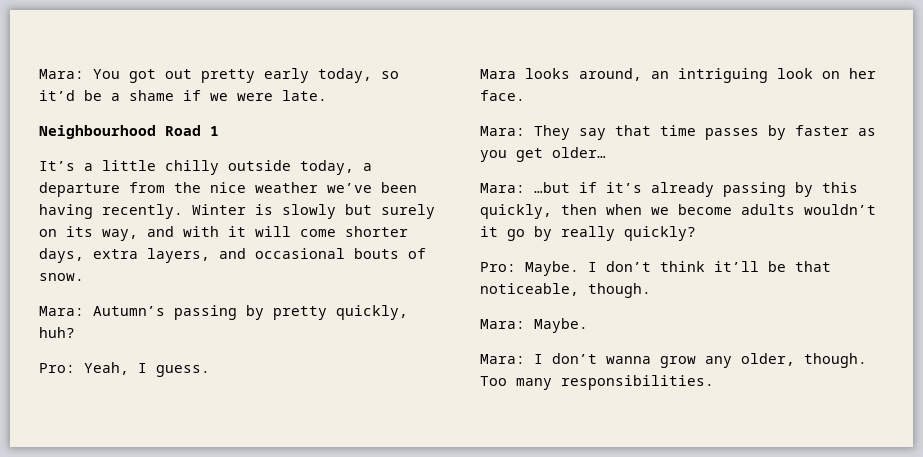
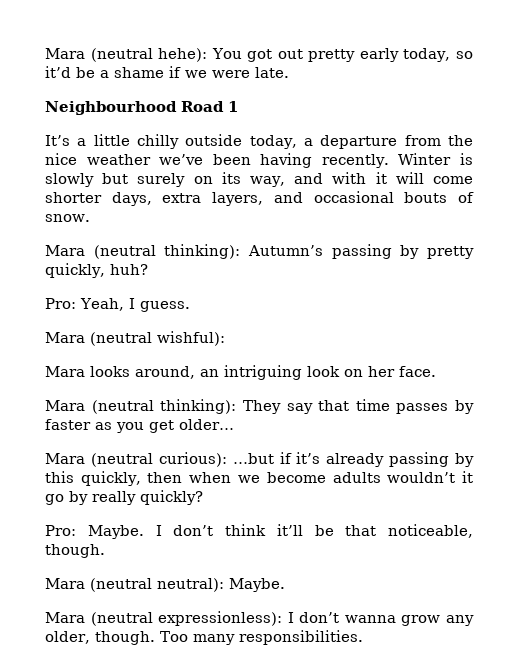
[39,69,84,79] Mara: -> [45,48,208,62] Mara (neutral hehe):
[39,306,84,316] Mara: -> [45,244,241,259] Mara (neutral thinking):
(210, 371) none -> [45,331,225,346] // Mara (neutral wishful):
[480,126,525,136] Mara: -> [45,399,237,414] Mara (neutral thinking):
[480,183,525,193] Mara: -> [45,452,227,467] Mara (neutral curious):
[480,318,588,333] [480,354,525,364] Mara: Maybe. // Mara: -> [45,578,285,592] [45,611,283,626] Mara (neutral neutral): Maybe. // Mara (neutral expressionless):

